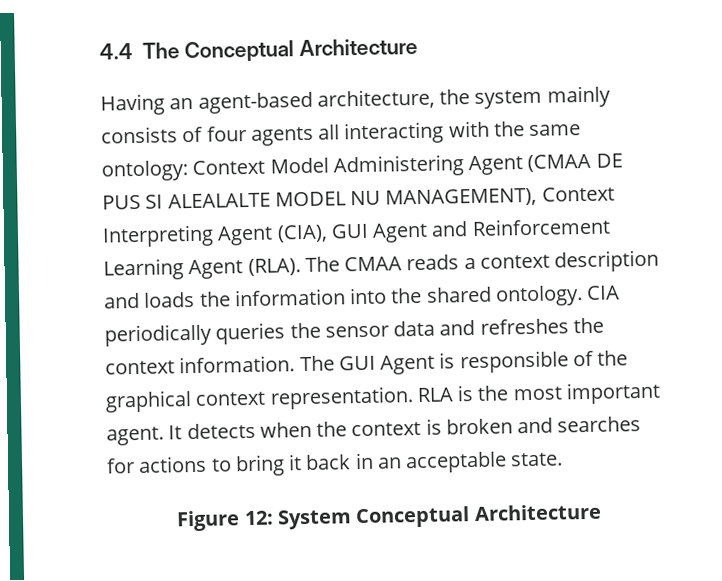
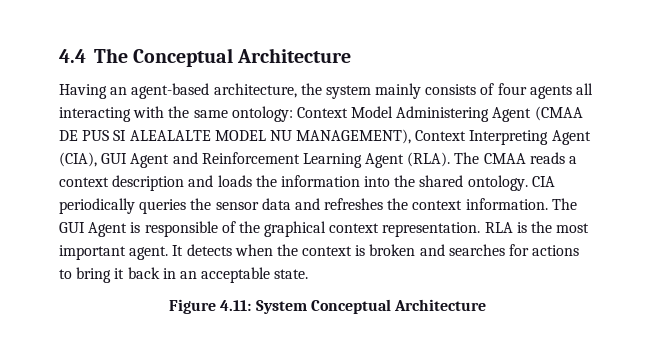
[243,510,274,526] 12: -> [220,300,252,311] 4.11:

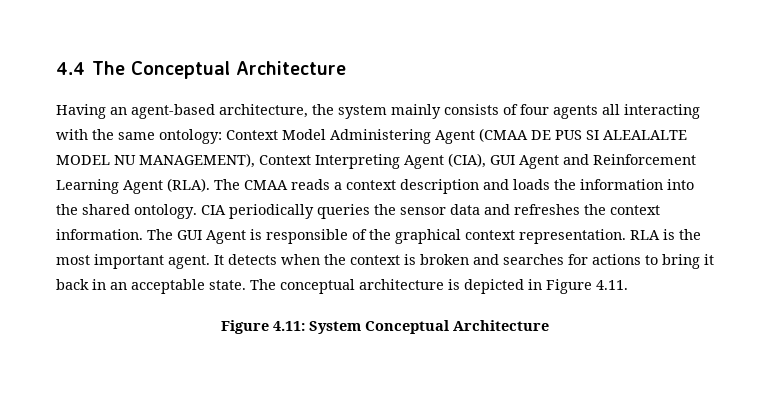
(309, 274) none -> [250,279,628,294] The conceptual architecture is depicted in Figure 4.11.

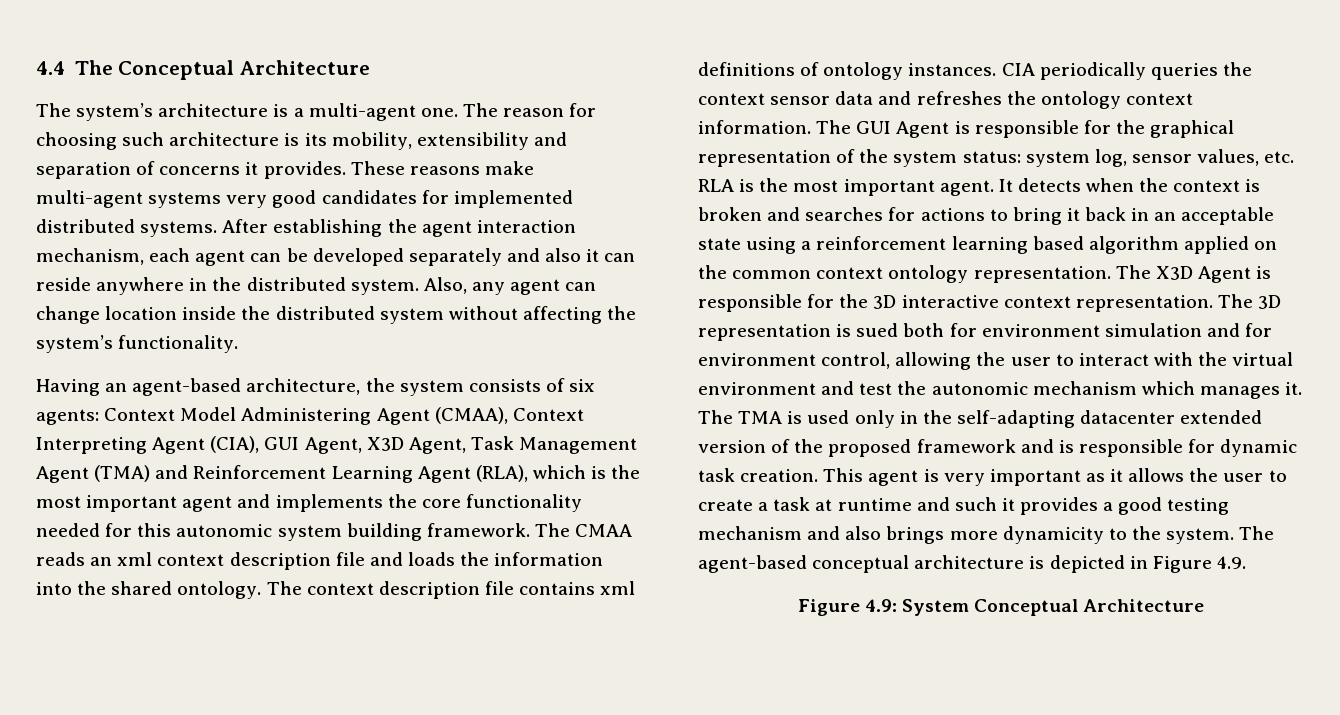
(347, 68) none -> [36,103,597,121] [36,132,567,150] [36,161,534,179] [36,190,573,208] [36,219,576,237] [36,248,636,266] [36,277,597,295] [36,306,637,324] [36,335,239,353] // The system’s architecture is a multi-agent one. The reason for choosing such architecture is its mobility, extensibility and separation of concerns it provides. These reasons make multi-agent systems very good candidates for implemented distributed systems. After establishing the agent interaction mechanism, each agent can be developed separately and also it can reside anywhere in the distributed system. Also, any agent can change location inside the distributed system without affecting the system’s functionality.
[391,104,441,119] mainly -> (464, 388) none
[520,104,700,119] [56,128,687,144] [56,153,255,168] four agents all interacting with the same ontology: Context Model Administering Agent (CMAA DE PUS SI ALEALALTE MODEL NU MANAGEMENT), -> [569,379,596,392] [36,407,508,425] six agents: Context Model Administering Agent (CMAA),
[519,154,696,169] [56,178,210,194] Agent and Reinforcement Learning Agent (RLA). -> [304,436,638,454] [36,465,641,483] [36,494,582,512] [36,523,530,541] Agent, X3D Agent, Task Management Agent (TMA) and Reinforcement Learning Agent (RLA), which is the most important agent and implements the core functionality needed for this autonomic system building framework.
[334,179,479,194] a context description -> [90,552,365,570] an xml context description file
(197, 211) none -> [266,581,636,599] [698,62,997,80] The context description file contains xml definitions of ontology instances.
(396, 209) none -> [698,93,765,105] context
(606, 209) none -> [1040,91,1121,109] ontology
[352,229,626,244] of the graphical context representation. -> [1083,120,1235,138] [698,149,1295,167] for the graphical representation of the system status: system log, sensor values, etc.
[209,279,276,290] state. The -> [698,236,1278,254] [698,265,1272,283] [698,294,1282,312] [698,323,1273,341] [698,352,1294,370] [698,381,1303,399] [698,410,1263,428] [698,439,1298,457] [698,468,1287,486] [698,497,1230,515] [698,526,1275,544] [698,555,807,573] state using a reinforcement learning based algorithm applied on the common context ontology representation. The X3D Agent is responsible for the 3D interactive context representation. The 3D representation is sued both for environment simulation and for environment control, allowing the user to interact with the virtual environment and test the autonomic mechanism which manages it. The TMA is used only in the self-adapting datacenter extended version of the proposed framework and is responsible for dynamic task creation. This agent is very important as it allows the user to create a task at runtime and such it provides a good testing mechanism and also brings more dynamicity to the system. The agent-based
[596,280,628,290] [221,320,305,334] 4.11. // Figure 4.11: -> [1216,556,1246,569] [797,599,897,616] 4.9. // Figure 4.9:

